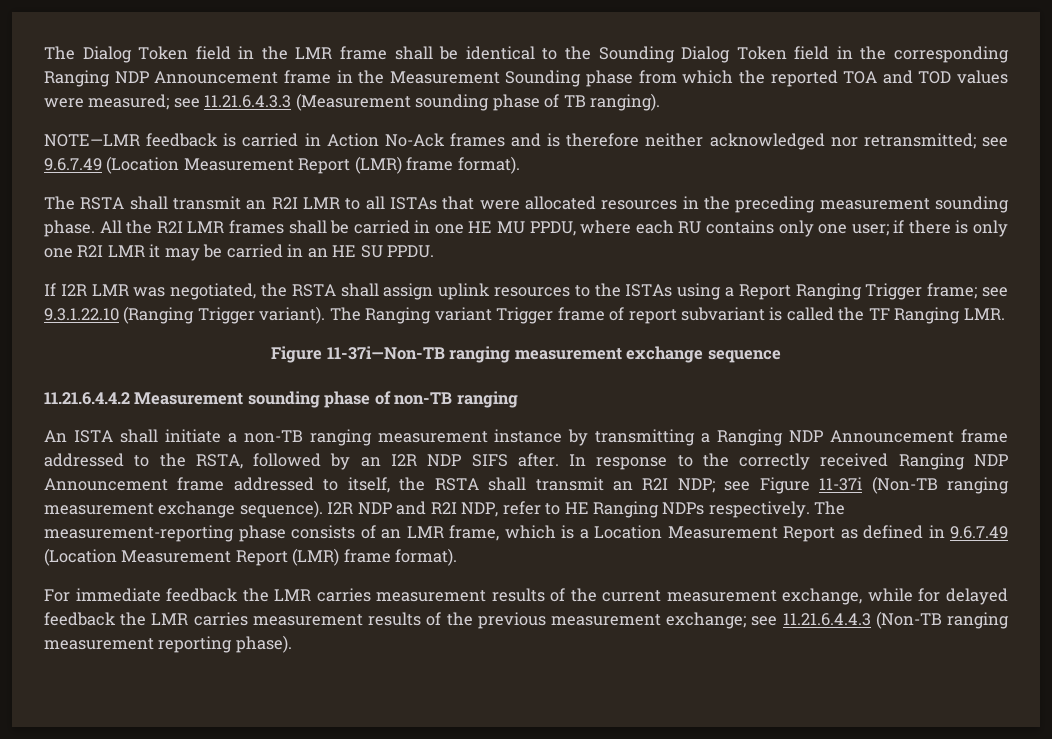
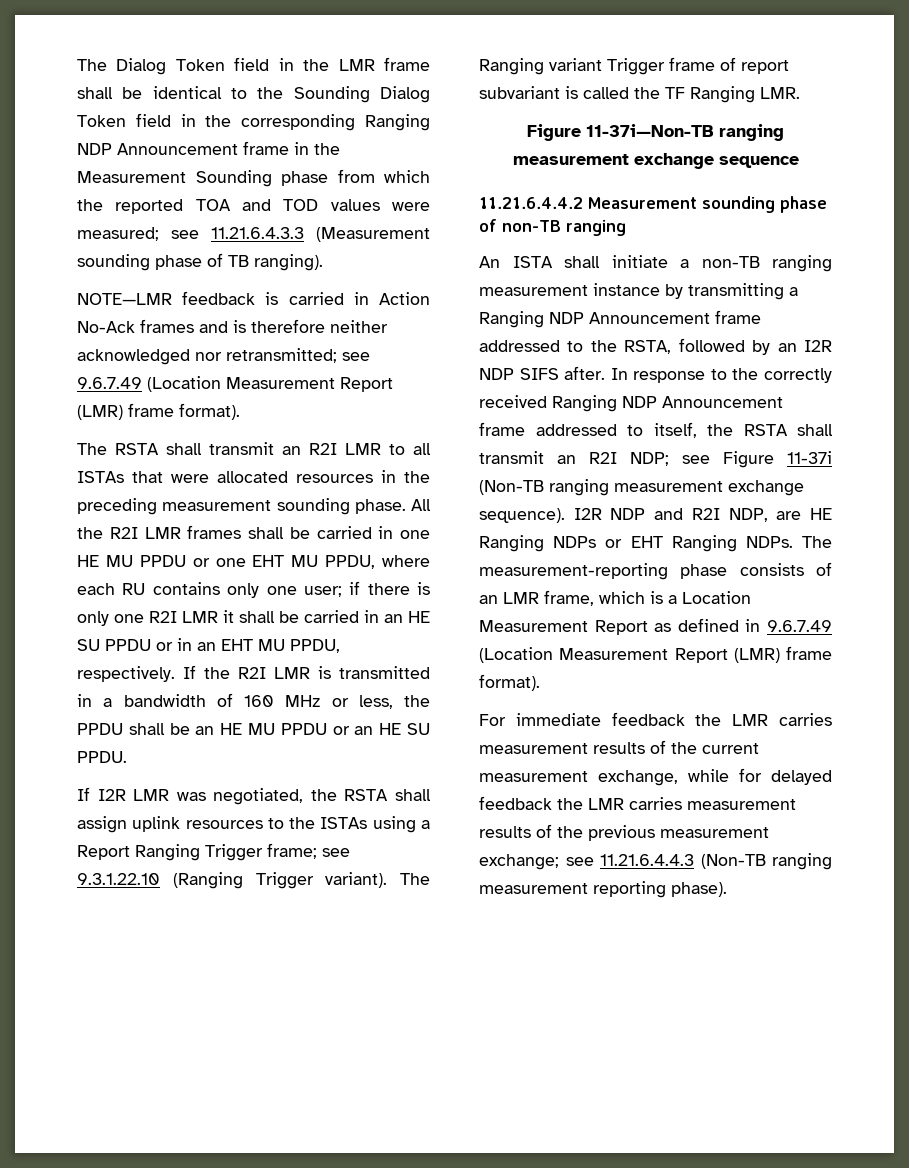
(525, 227) none -> [139,555,319,567] PPDU or one EHT MU
[164,248,200,261] may -> [239,611,275,623] shall
(383, 251) none -> [105,638,340,653] [77,665,430,682] [77,693,430,709] [77,723,431,735] PPDU or in an EHT MU PPDU, respectively. If the R2I LMR is transmitted in a bandwidth of 160 MHz or less, the PPDU shall be an HE MU PPDU or an HE SU
[502,501,561,515] refer to -> [776,511,802,520] are
[708,501,810,518] respectively. -> [605,535,793,552] or EHT Ranging NDPs.

